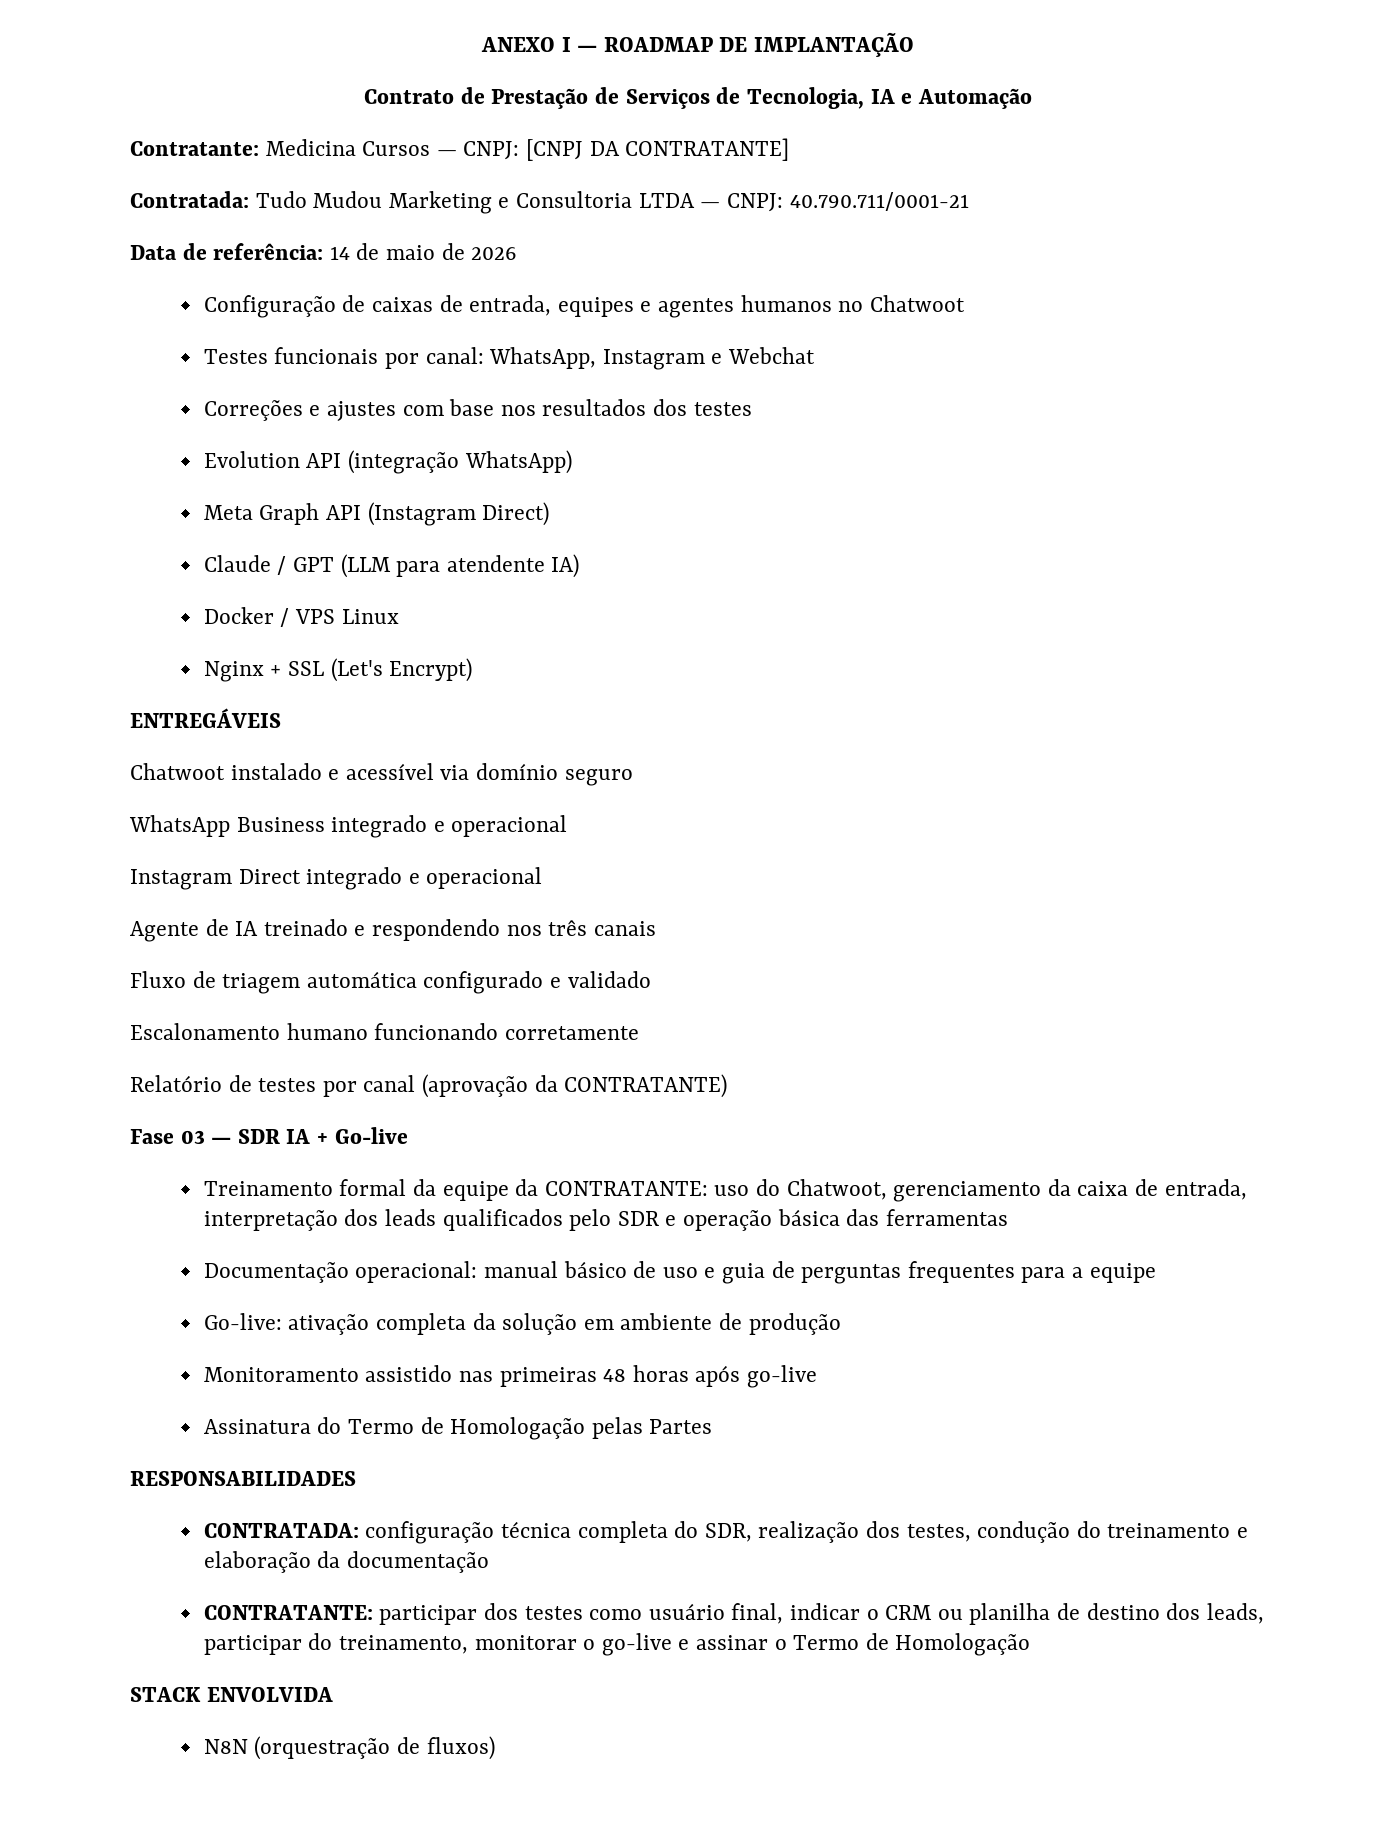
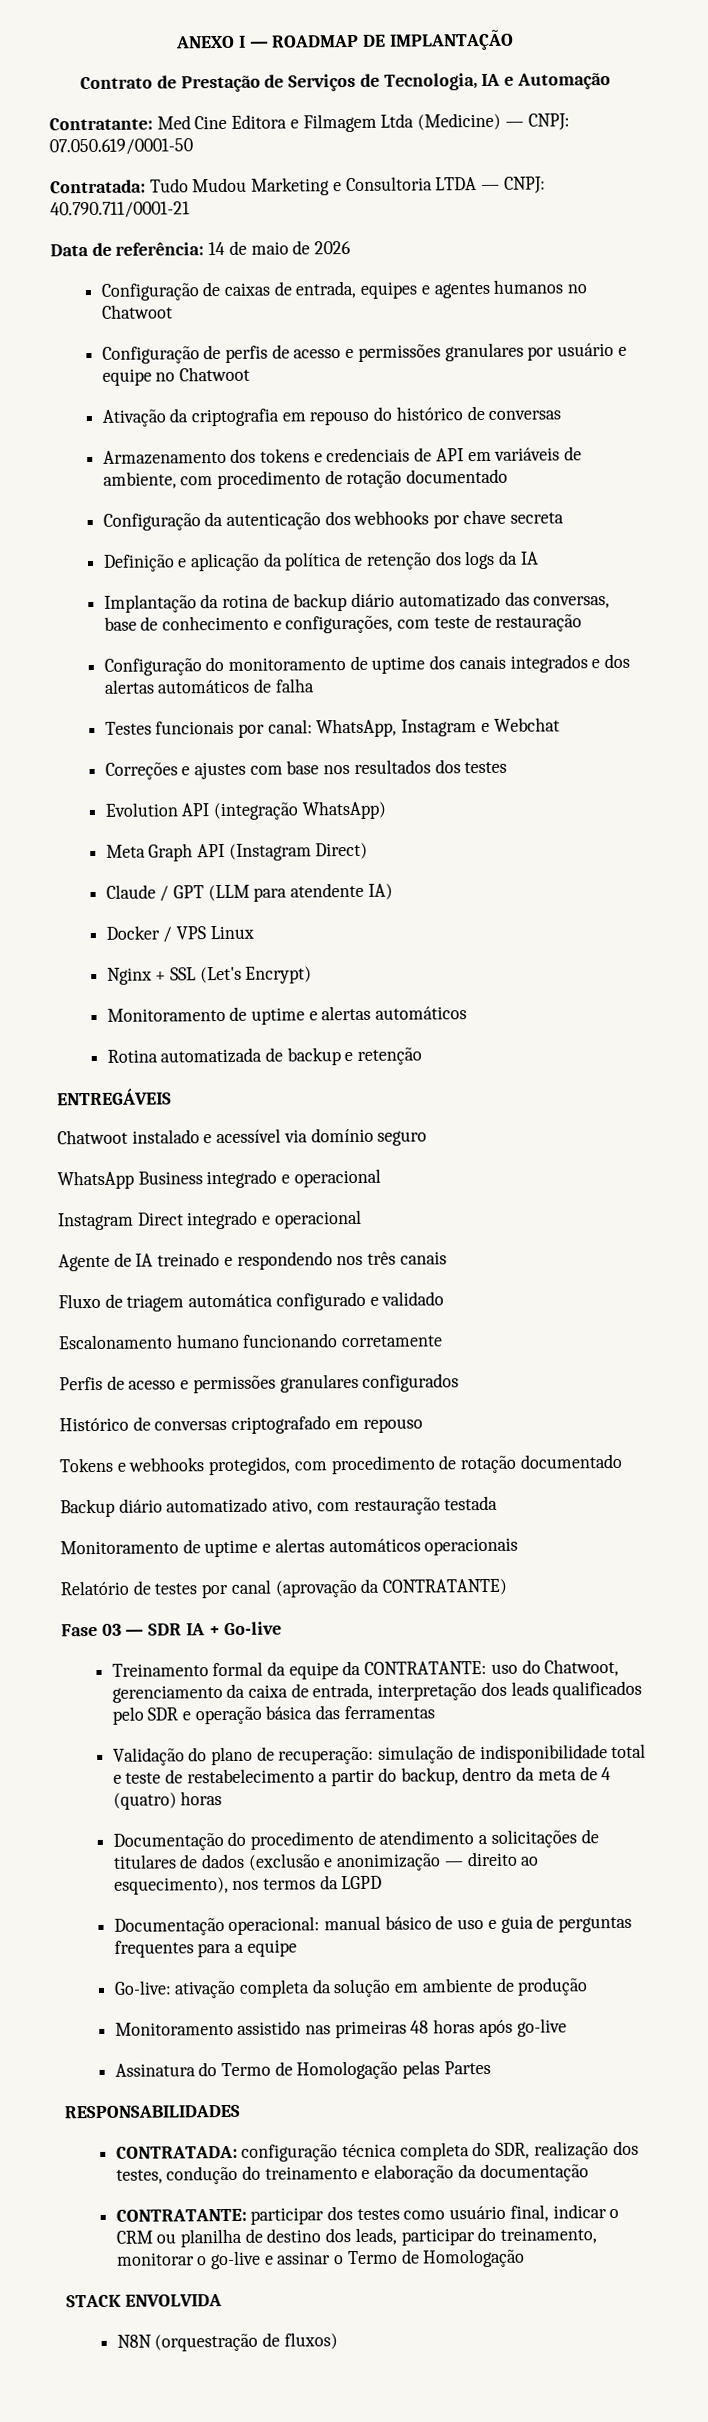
[265,138,790,161] Medicina Cursos — CNPJ: [CNPJ DA CONTRATANTE] -> [156,112,570,133] [49,138,193,156] Med Cine Editora e Filmagem Ltda (Medicine) — CNPJ: 07.050.619/0001-50
(965, 303) none -> [101,342,627,364] [101,366,250,386] [101,405,562,427] [102,446,583,465] [102,468,509,490] [102,509,564,531] [102,550,539,572] [103,591,611,613] [103,613,583,634] [103,653,631,676] [103,678,315,694] // Configuração de perfis de acesso e permissões granulares por usuário e equipe no Chatwoot // Ativação da criptografia em repouso do histórico de conversas // Armazenamento dos tokens e credenciais de API em variáveis de ambiente, com procedimento de rotação documentado // Configuração da autenticação dos webhooks por chave secreta // Definição e aplicação da política de retenção dos logs da IA // Implantação da rotina de backup diário automatizado das conversas, base de conhecimento e configurações, com teste de restauração // Configuração do monitoramento de uptime dos canais integrados e dos alertas automáticos de falha
(473, 670) none -> [106,1005,468,1025] [106,1047,423,1066] // Monitoramento de uptime e alertas automáticos // Rotina automatizada de backup e retenção
(639, 1033) none -> [59,1373,460,1394] [59,1415,423,1434] [59,1453,622,1476] [60,1495,499,1518] [60,1537,519,1558] // Perfis de acesso e permissões granulares configurados // Histórico de conversas criptografado em repouso // Tokens e webhooks protegidos, com procedimento de rotação documentado // Backup diário automatizado ativo, com restauração testada // Monitoramento de uptime e alertas automáticos operacionais
(1008, 1217) none -> [112,1743,647,1766] [112,1766,612,1787] [112,1791,223,1810] [112,1829,599,1851] [112,1851,540,1872] [113,1875,383,1895] // Validação do plano de recuperação: simulação de indisponibilidade total e teste de restabelecimento a partir do backup, dentro da meta de 4 (quatro) horas // Documentação do procedimento de atendimento a solicitações de titulares de dados (exclusão e anonimização — direito ao esquecimento), nos termos da LGPD

